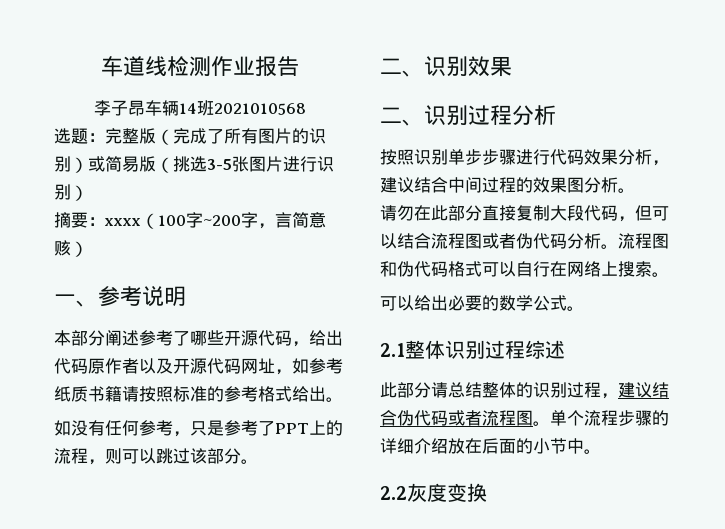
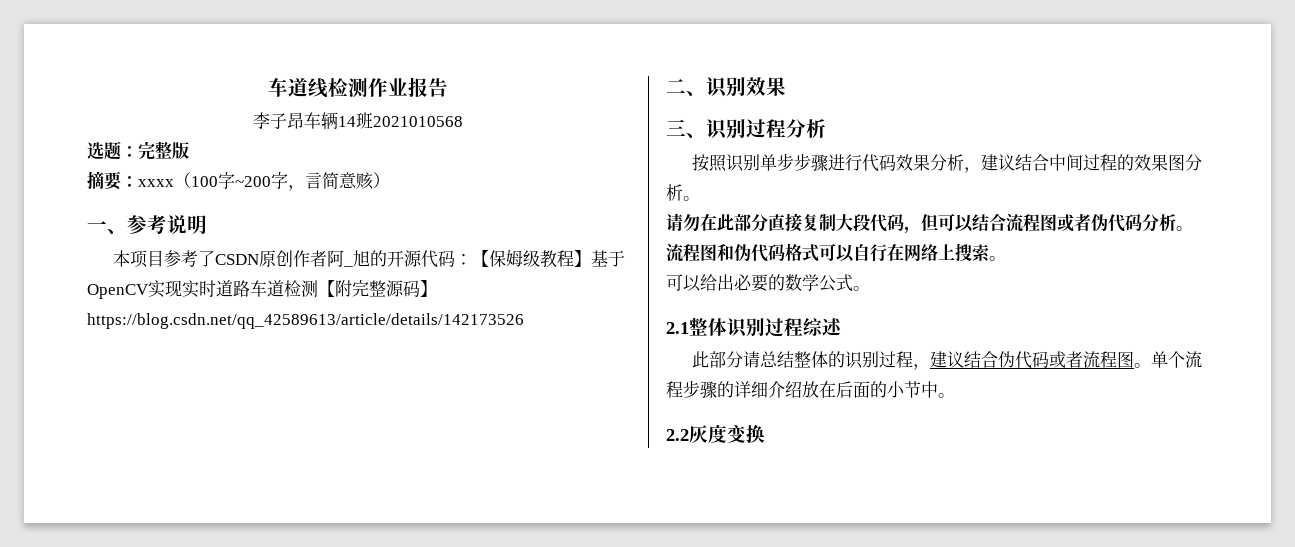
[156,128,326,145] [54,156,334,173] [54,184,88,201] （完成了所有图片的识别）或简易版（挑选3-5张图片进行识别） -> (189, 150) none
[71,330,343,347] [54,358,343,375] [54,386,343,402] [54,420,343,437] [54,448,258,465] 部分阐述参考了哪些开源代码，给出代码原作者以及开源代码网址，如参考纸质书籍请按照标准的参考格式给出。 // 如没有任何参考，只是参考了PPT上的流程，则可以跳过该部分。 -> [130,249,626,268] [87,280,437,299] [87,313,524,329] 项目参考了CSDN原创作者阿_旭的开源代码：【保姆级教程】基于OpenCV实现实时道路车道检测【附完整源码】https://blog.csdn.net/qq_42589613/article/details/142173526
[380,107,402,123] 二 -> [666,119,686,136] 三

